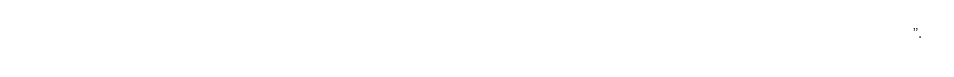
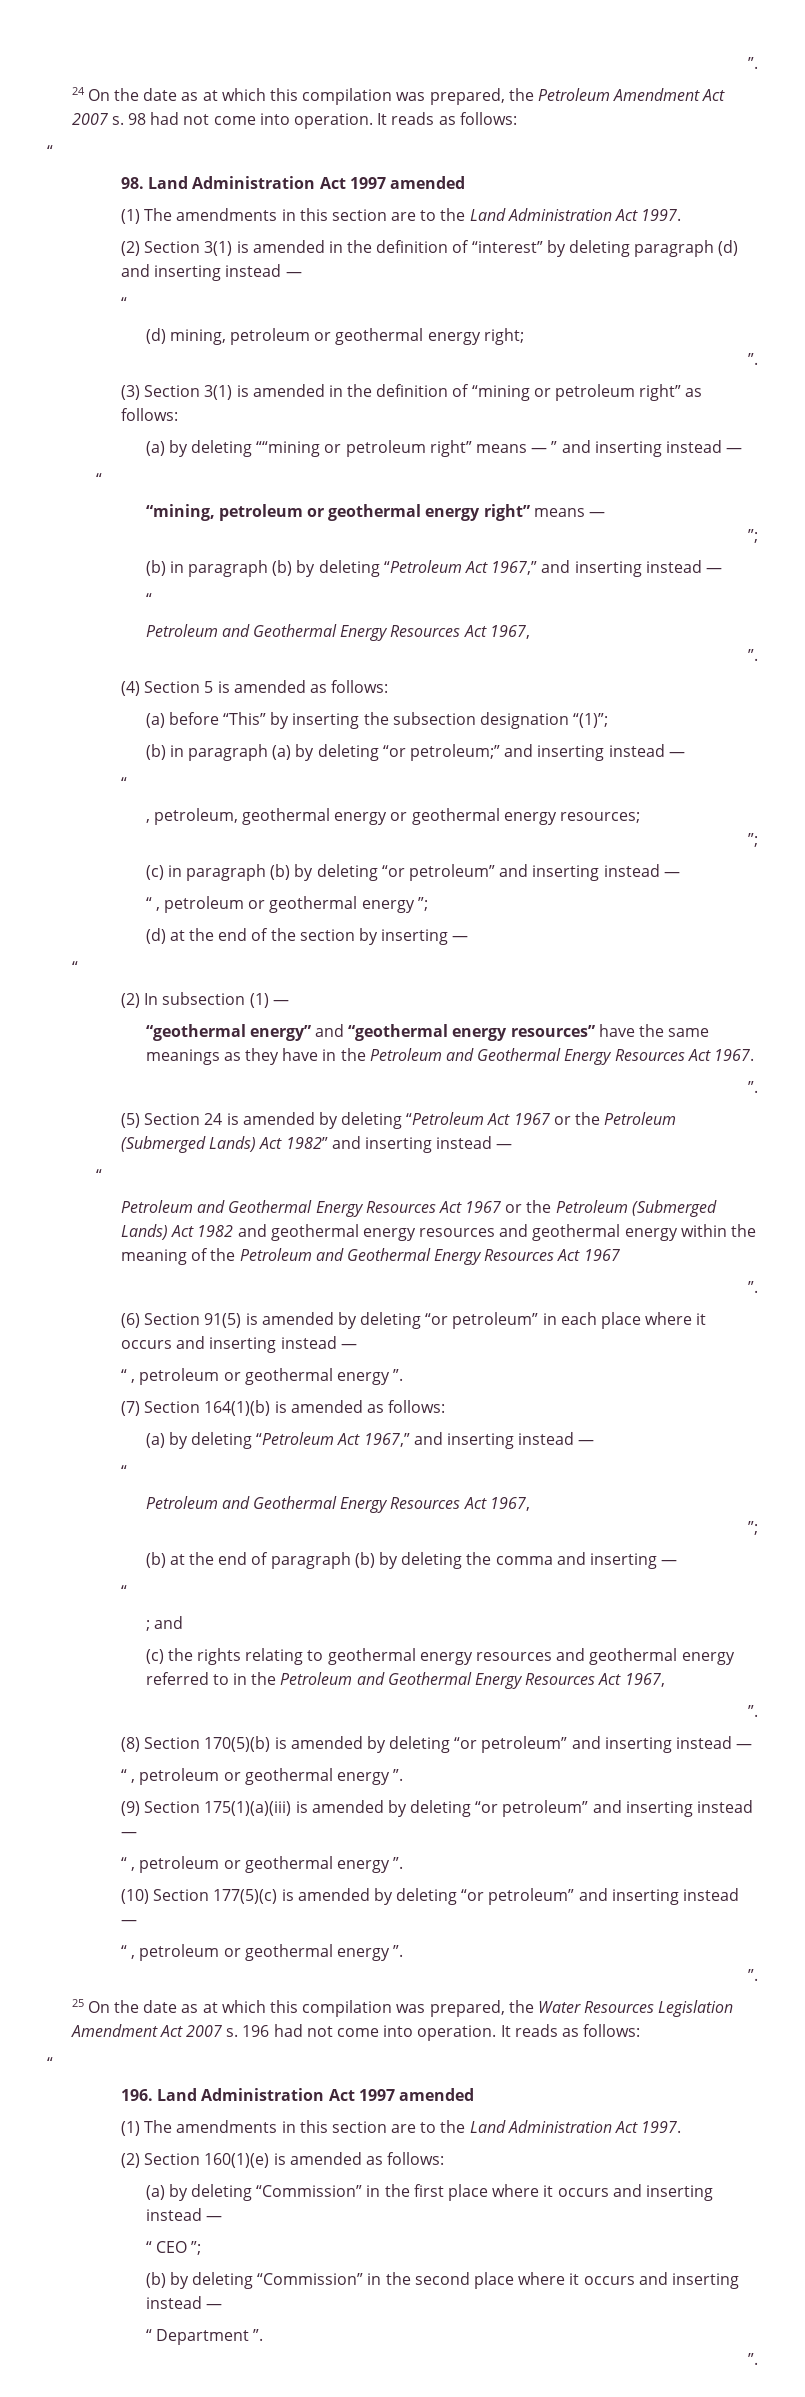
[913,28,922,38] ”. -> [748,57,758,69] [71,87,726,105] [71,112,517,129] [47,145,53,157] [120,176,465,189] [120,208,682,224] [120,240,739,257] [120,264,302,281] [120,297,127,309] [145,328,524,345] [748,353,758,365] [120,384,703,401] [120,408,178,421] [145,440,743,457] [96,473,103,485] [145,504,605,521] [748,529,758,543] [145,560,722,577] [145,593,152,605] [145,624,530,641] [748,649,758,661] [120,680,389,696] [145,712,609,729] [145,744,685,761] [120,777,127,789] [145,808,640,825] [748,833,758,847] [145,864,680,881] [145,896,428,913] [145,928,469,945] [71,961,78,973] [120,992,289,1008] [145,1024,710,1041] [145,1048,754,1065] [748,1081,758,1093] [120,1112,677,1129] [120,1136,513,1153] [96,1169,103,1181] [120,1200,717,1217] [120,1224,757,1241] [120,1248,620,1265] [748,1281,758,1293] [120,1312,707,1329] [120,1336,357,1353] [120,1368,404,1385] [120,1400,446,1416] [145,1432,595,1449] [120,1465,127,1477] [145,1496,530,1513] [748,1521,758,1535] [145,1552,678,1569] [120,1585,127,1597] [145,1616,183,1631] [145,1648,735,1665] [145,1672,665,1689] [748,1705,758,1717] [120,1736,753,1753] [120,1768,404,1785] [120,1800,754,1817] [120,1832,137,1837] [120,1856,404,1873] [120,1888,740,1905] [120,1920,137,1925] [120,1944,404,1961] [748,1969,758,1981] [71,1999,734,2017] [70,2024,641,2041] [47,2057,53,2069] [120,2088,474,2101] [120,2120,682,2136] [120,2152,445,2168] [145,2184,713,2201] [145,2208,222,2221] [145,2241,202,2255] [145,2272,739,2289] [145,2296,222,2309] [145,2329,264,2345] [748,2353,758,2365] ”. // 24 On the date as at which this compilation was prepared, the Petroleum Amendment Act 2007 s. 98 had not come into operation. It reads as follows: // “ // 98. Land Administration Act 1997 amended // (1) The amendments in this section are to the Land Administration Act 1997. // (2) Section 3(1) is amended in the definition of “interest” by deleting paragraph (d) and inserting instead — // “ // (d) mining, petroleum or geothermal energy right; // ”. // (3) Section 3(1) is amended in the definition of “mining or petroleum right” as follows: // (a) by deleting ““mining or petroleum right” means — ” and inserting instead — // “ // “mining, petroleum or geothermal energy right” means — // ”; // (b) in paragraph (b) by deleting “Petroleum Act 1967,” and inserting instead — // “ // Petroleum and Geothermal Energy Resources Act 1967, // ”. // (4) Section 5 is amended as follows: // (a) before “This” by inserting the subsection designation “(1)”; // (b) in paragraph (a) by deleting “or petroleum;” and inserting instead — // “ // , petroleum, geothermal energy or geothermal energy resources; // ”; // (c) in paragraph (b) by deleting “or petroleum” and inserting instead — // “ , petroleum or geothermal energy ”; // (d) at the end of the section by inserting — // “ // (2) In subsection (1) — // “geothermal energy” and “geothermal energy resources” have the same meanings as they have in the Petroleum and Geothermal Energy Resources Act 1967. // ”. // (5) Section 24 is amended by deleting “Petroleum Act 1967 or the Petroleum (Submerged Lands) Act 1982” and inserting instead — // “ // Petroleum and Geothermal Energy Resources Act 1967 or the Petroleum (Submerged Lands) Act 1982 and geothermal energy resources and geothermal energy within the meaning of the Petroleum and Geothermal Energy Resources Act 1967 // ”. // (6) Section 91(5) is amended by deleting “or petroleum” in each place where it occurs and inserting instead — // “ , petroleum or geothermal energy ”. // (7) Section 164(1)(b) is amended as follows: // (a) by deleting “Petroleum Act 1967,” and inserting instead — // “ // Petroleum and Geothermal Energy Resources Act 1967, // ”; // (b) at the end of paragraph (b) by deleting the comma and inserting — // “ // ; and // (c) the rights relating to geothermal energy resources and geothermal energy referred to in the Petroleum and Geothermal Energy Resources Act 1967, // ”. // (8) Section 170(5)(b) is amended by deleting “or petroleum” and inserting instead — // “ , petroleum or geothermal energy ”. // (9) Section 175(1)(a)(iii) is amended by deleting “or petroleum” and inserting instead — // “ , petroleum or geothermal energy ”. // (10) Section 177(5)(c) is amended by deleting “or petroleum” and inserting instead — // “ , petroleum or geothermal energy ”. // ”. // 25 On the date as at which this compilation was prepared, the Water Resources Legislation Amendment Act 2007 s. 196 had not come into operation. It reads as follows: // “ // 196. Land Administration Act 1997 amended // (1) The amendments in this section are to the Land Administration Act 1997. // (2) Section 160(1)(e) is amended as follows: // (a) by deleting “Commission” in the first place where it occurs and inserting instead — // “ CEO ”; // (b) by deleting “Commission” in the second place where it occurs and inserting instead — // “ Department ”. // ”.

